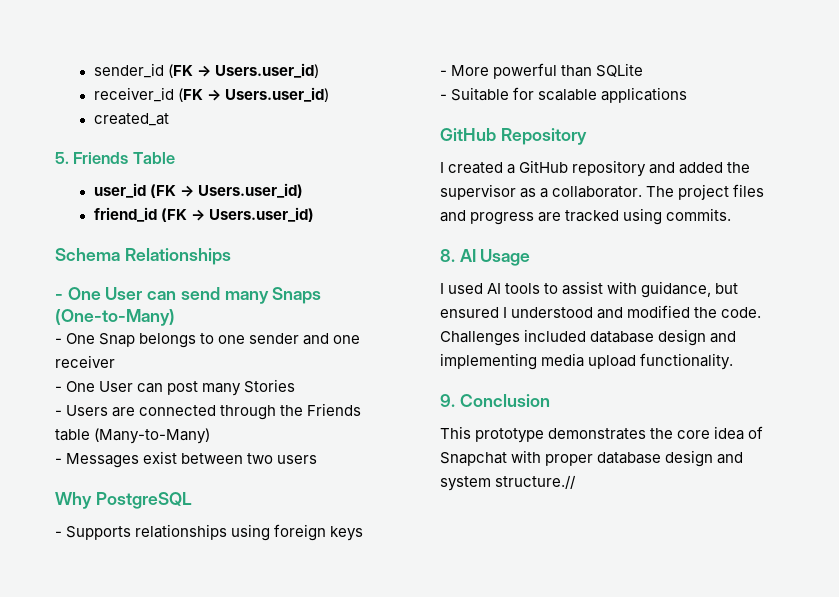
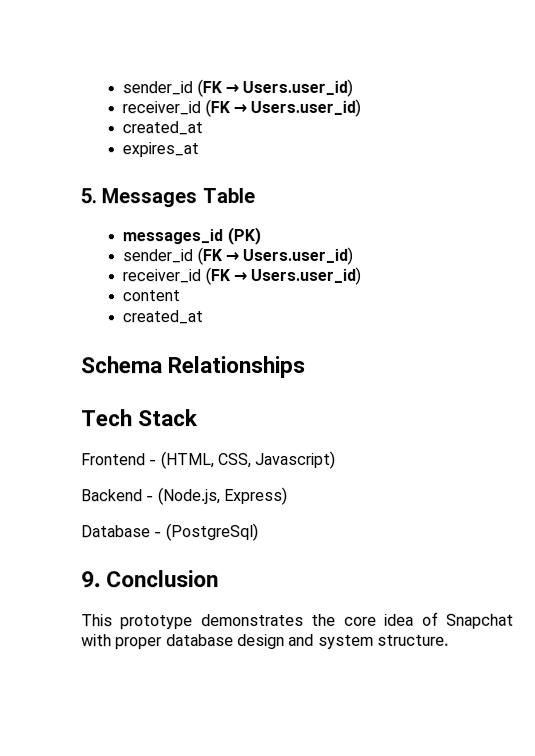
(169, 119) none -> [122,142,200,158] // expires_at
[73,152,129,164] Friends -> [101,188,198,208] Messages
[93,183,303,198] [93,207,314,222] user_id (FK → Users.user_id) // friend_id (FK → Users.user_id) -> [122,227,261,246] [122,246,354,266] [122,266,362,286] [122,290,181,302] [122,310,204,325] messages_id (PK) // sender_id (FK → Users.user_id) // receiver_id (FK → Users.user_id) // content // created_at
[55,287,322,304] [55,309,175,326] [55,333,361,348] [55,355,115,368] [55,379,296,396] [55,403,362,420] [55,428,211,444] [55,451,318,468] [55,492,192,509] [55,524,364,541] [440,63,644,79] [440,87,688,103] [440,128,587,145] [440,160,751,177] [440,184,765,200] [440,208,732,225] [440,249,531,266] [440,281,739,298] [440,305,762,319] [440,329,737,346] [440,353,734,370] - One User can send many Snaps (One-to-Many) // - One Snap belongs to one sender and one receiver // - One User can post many Stories // - Users are connected through the Friends table (Many-to-Many) // - Messages exist between two users // Why PostgreSQL // - Supports relationships using foreign keys // - More powerful than SQLite // - Suitable for scalable applications // GitHub Repository // I created a GitHub repository and added the supervisor as a collaborator. The project files and progress are tracked using commits. // 8. AI Usage // I used AI tools to assist with guidance, but ensured I understood and modified the code. Challenges included database design and implementing media upload functionality. -> [81,409,200,427] [81,450,337,470] [81,486,288,506] [81,523,259,542] Tech Stack // Frontend - (HTML, CSS, Javascript) // Backend - (Node.js, Express) // Database - (PostgreSql)
[495,475,577,489] structure.// -> [376,634,449,646] structure.

